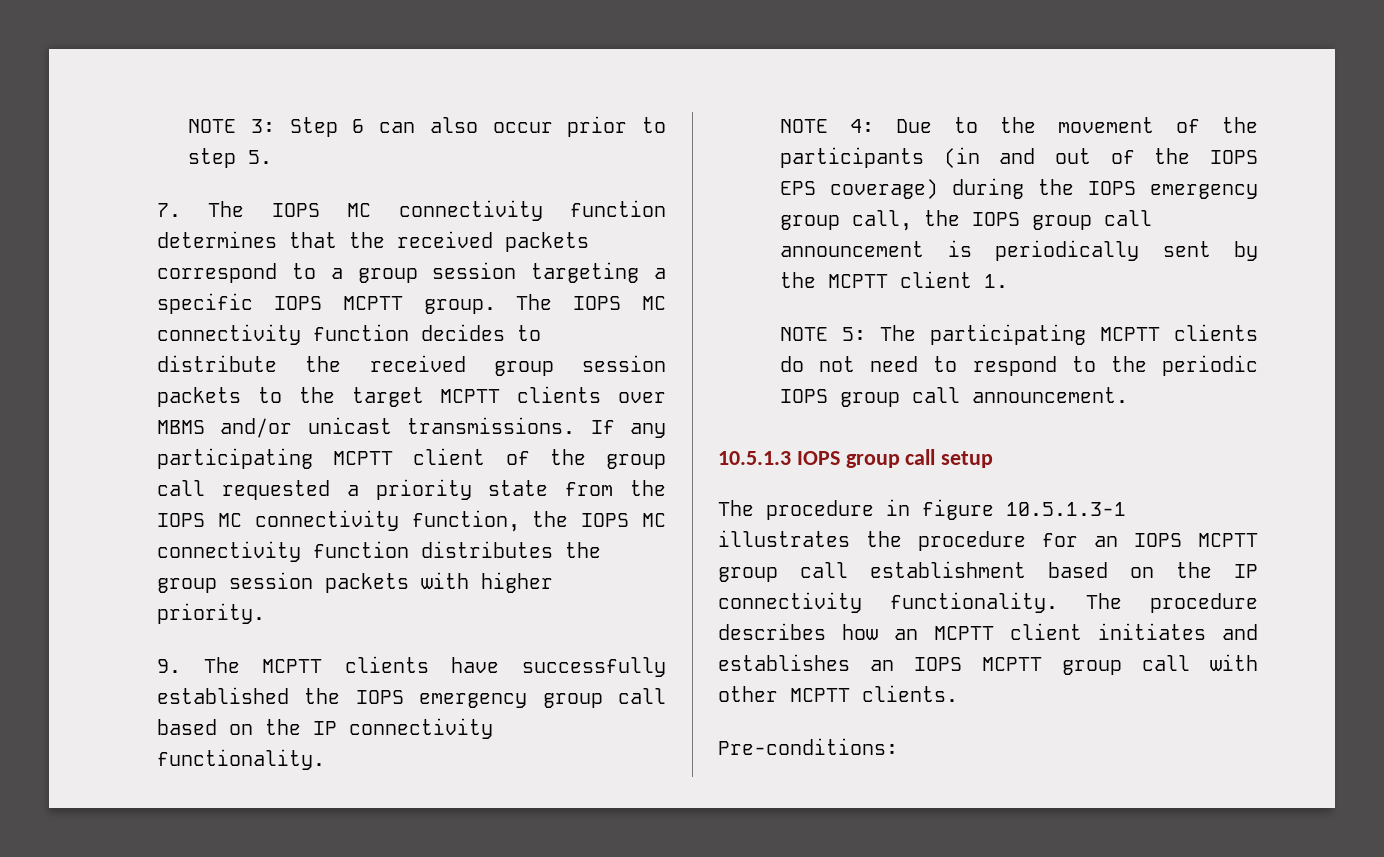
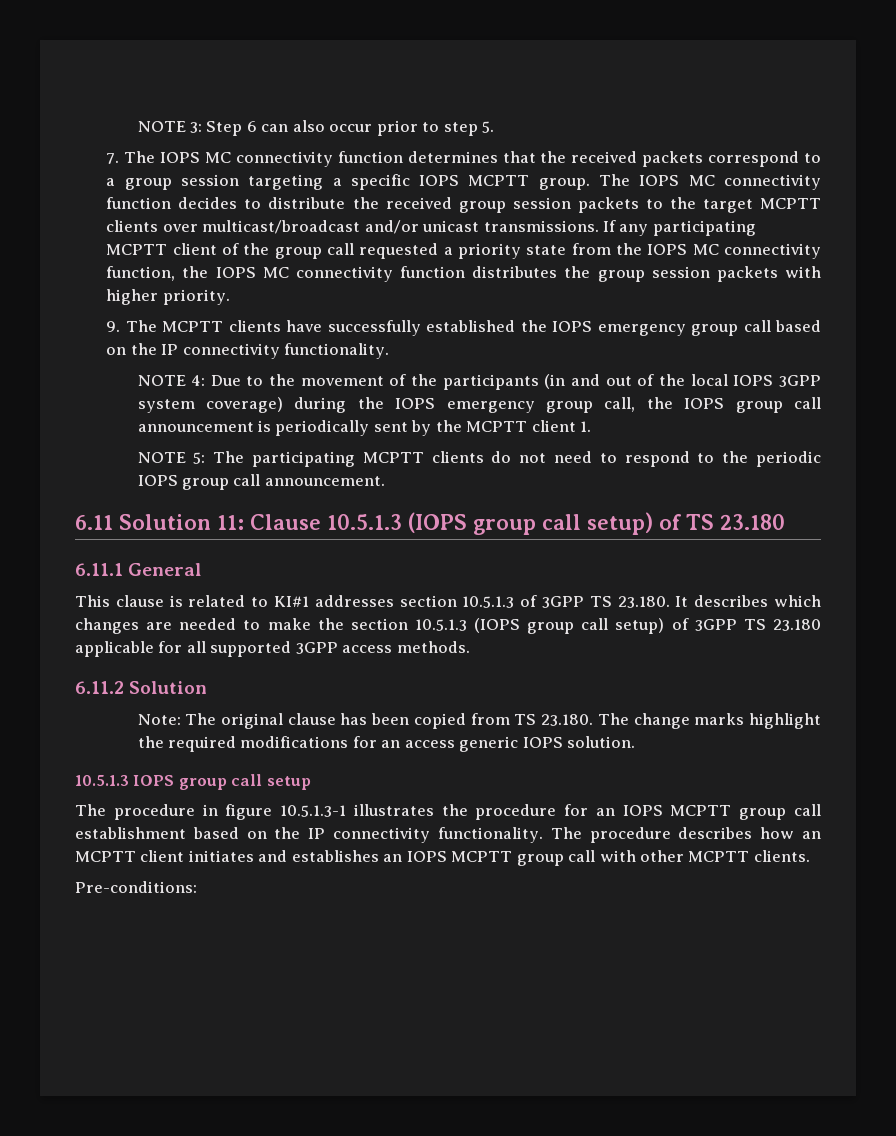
[157,420,206,434] MBMS -> [202,220,361,234] multicast/broadcast
[1210,150,1258,164] [780,181,817,195] IOPS EPS -> [690,374,821,387] [137,399,195,413] local IOPS 3GPP system
(1129, 395) none -> [75,512,785,535] [75,563,202,576] [75,595,821,608] [75,618,821,634] [75,641,470,657] [75,681,208,694] [137,713,821,729] [137,736,636,752] // 6.11 Solution 11: Clause 10.5.1.3 (IOPS group call setup) of TS 23.180 // 6.11.1 General // This clause is related to KI#1 addresses section 10.5.1.3 of 3GPP TS 23.180. It describes which changes are needed to make the section 10.5.1.3 (IOPS group call setup) of 3GPP TS 23.180 applicable for all supported 3GPP access methods. // 6.11.2 Solution // Note: The original clause has been copied from TS 23.180. The change marks highlight the required modifications for an access generic IOPS solution.

